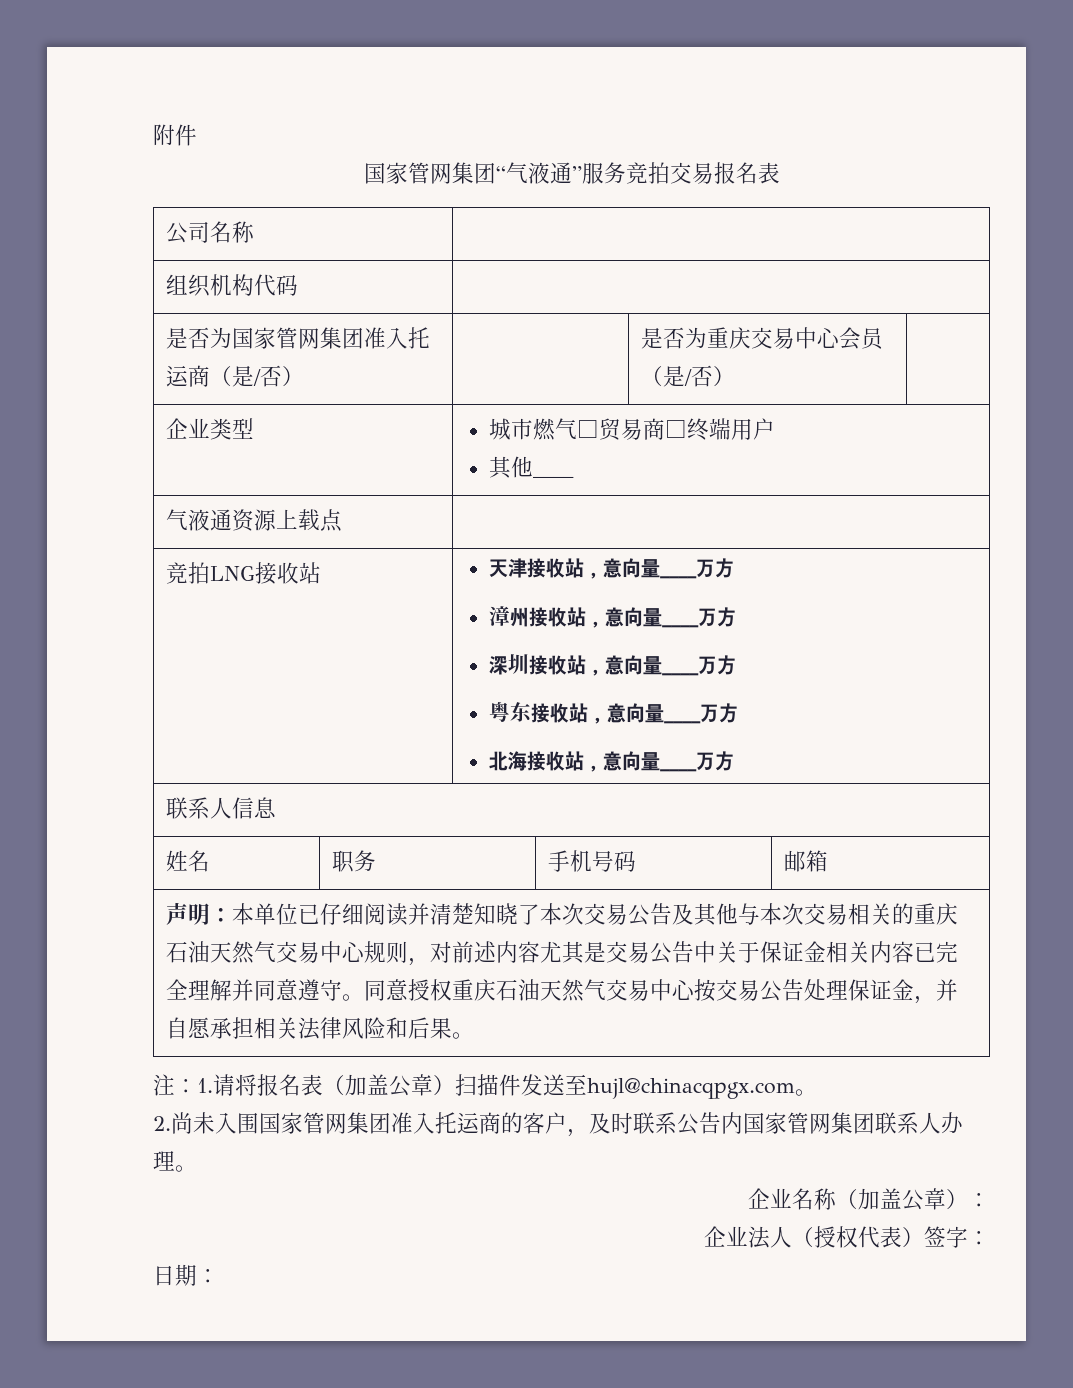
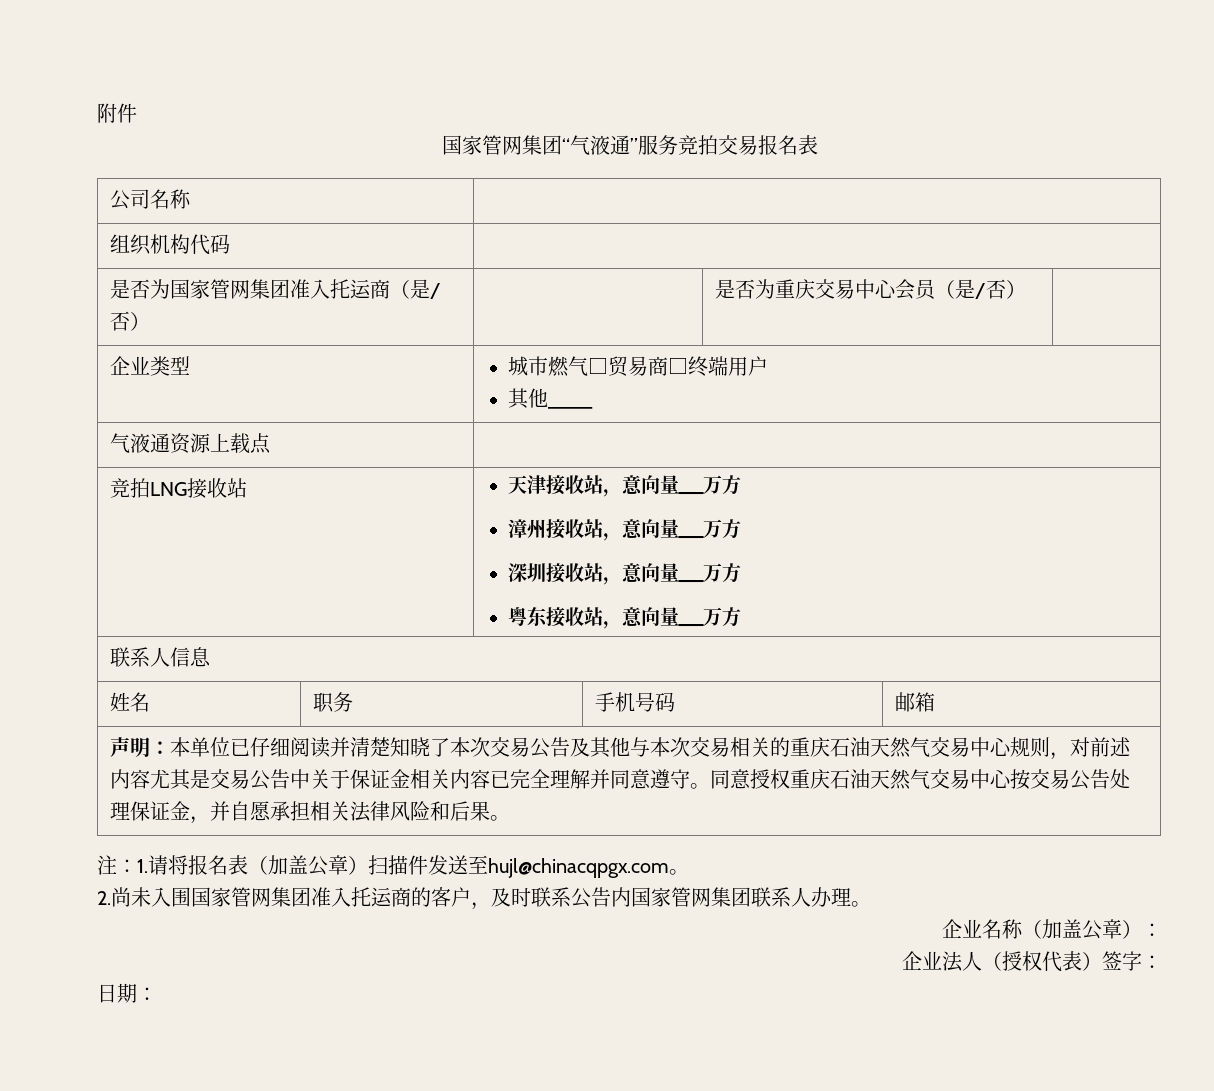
[489,751,735,772] // 北海接收站，意向量____万方 -> (742, 617) none

